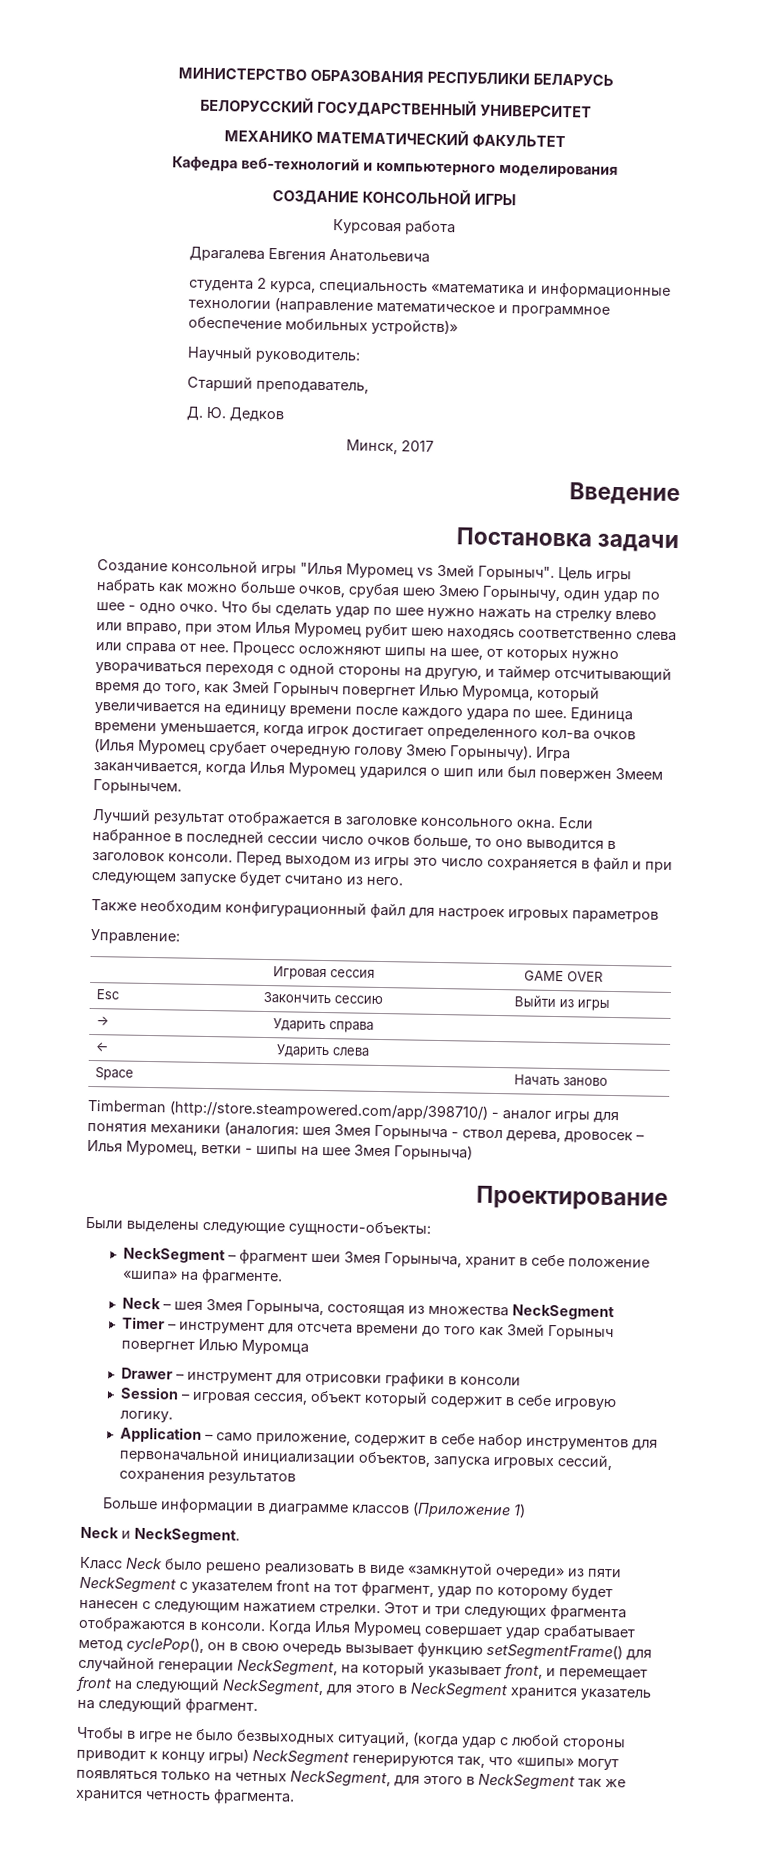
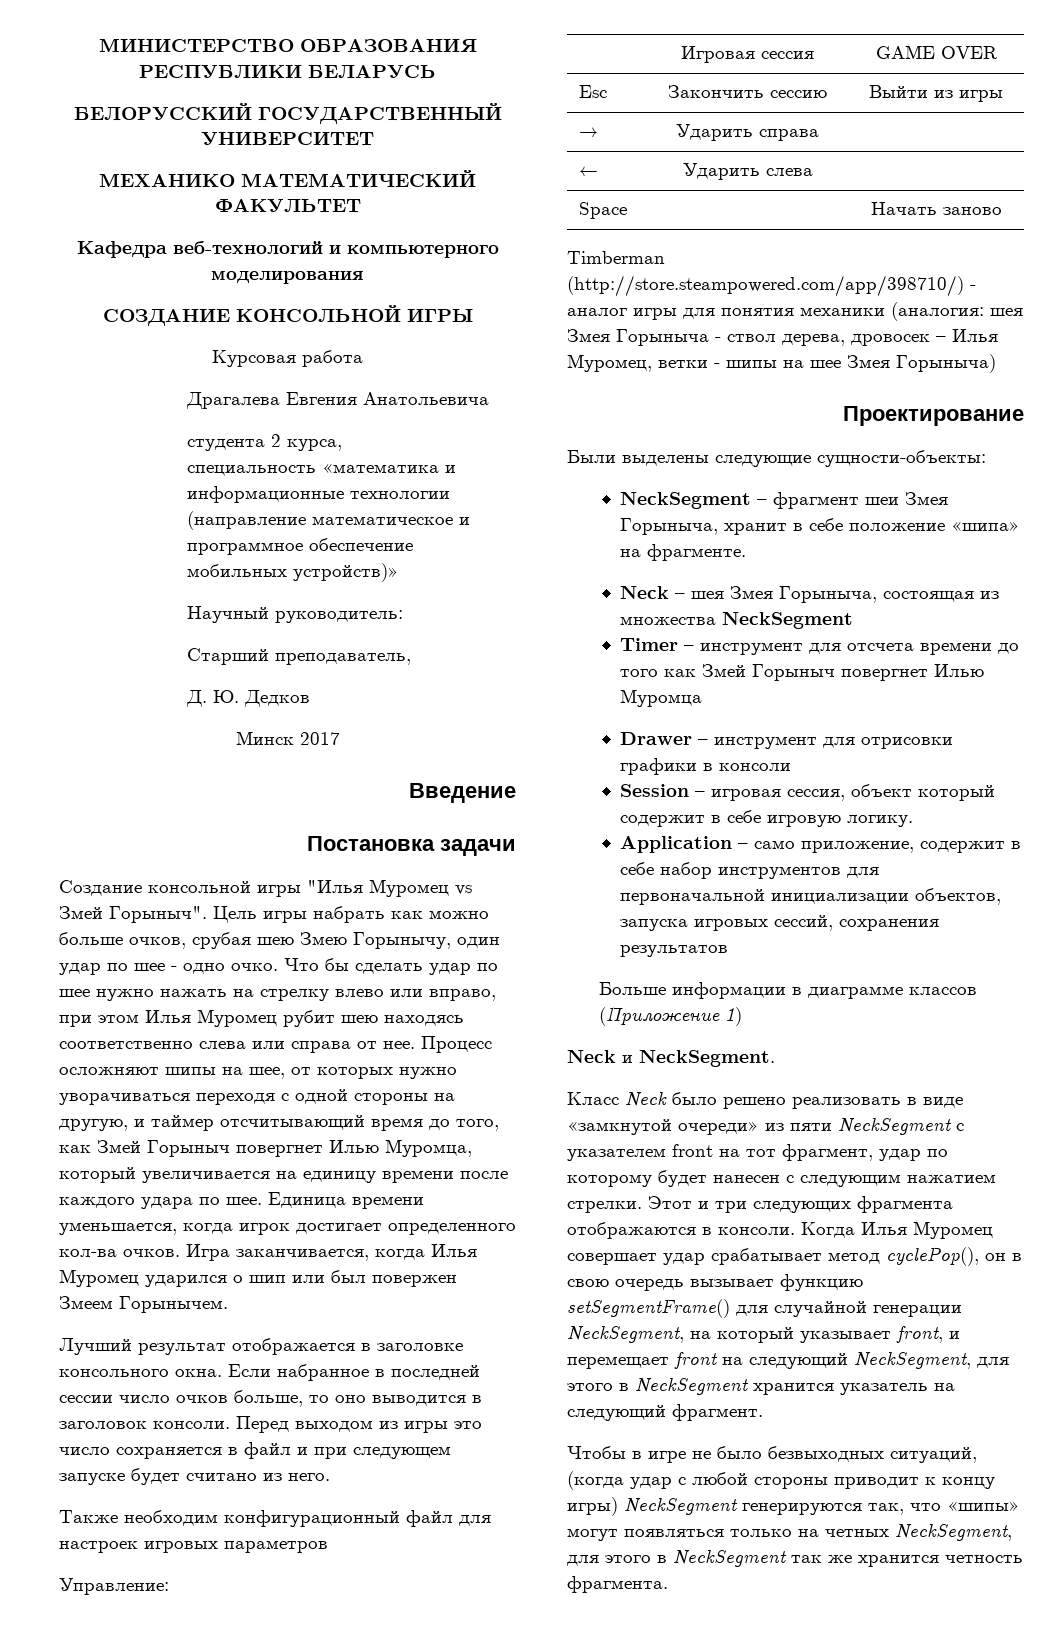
(316, 286) none -> (342, 445) //
[346,439,398,455] Минск, -> [235,731,294,745] Минск
[593,730,636,740] [94,738,533,761] очков (Илья Муромец срубает очередную голову Змею Горынычу). -> [123,1249,180,1257] очков.

